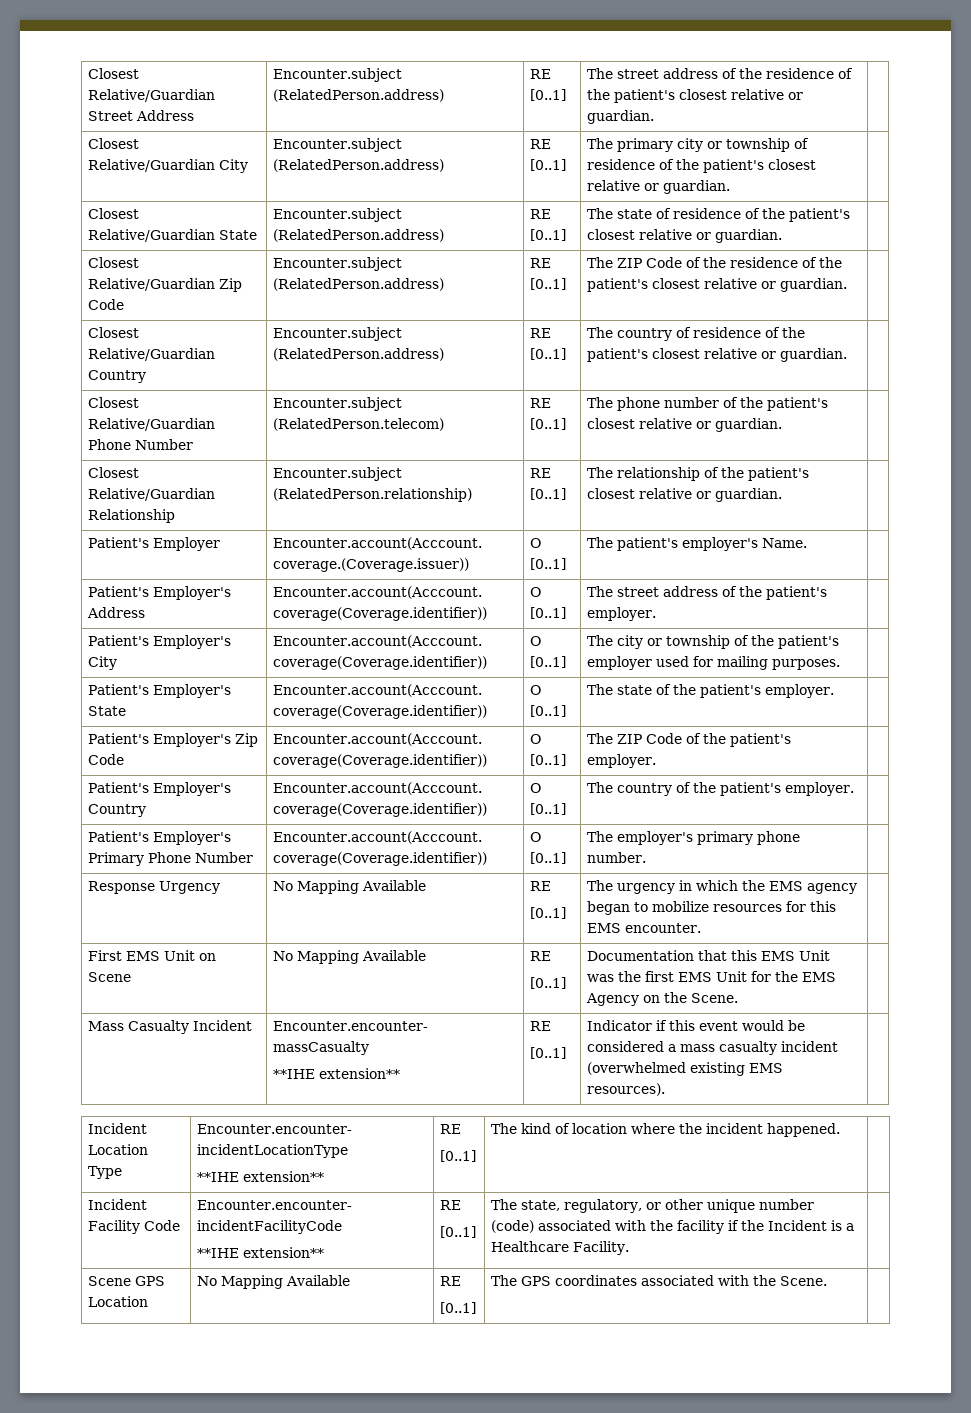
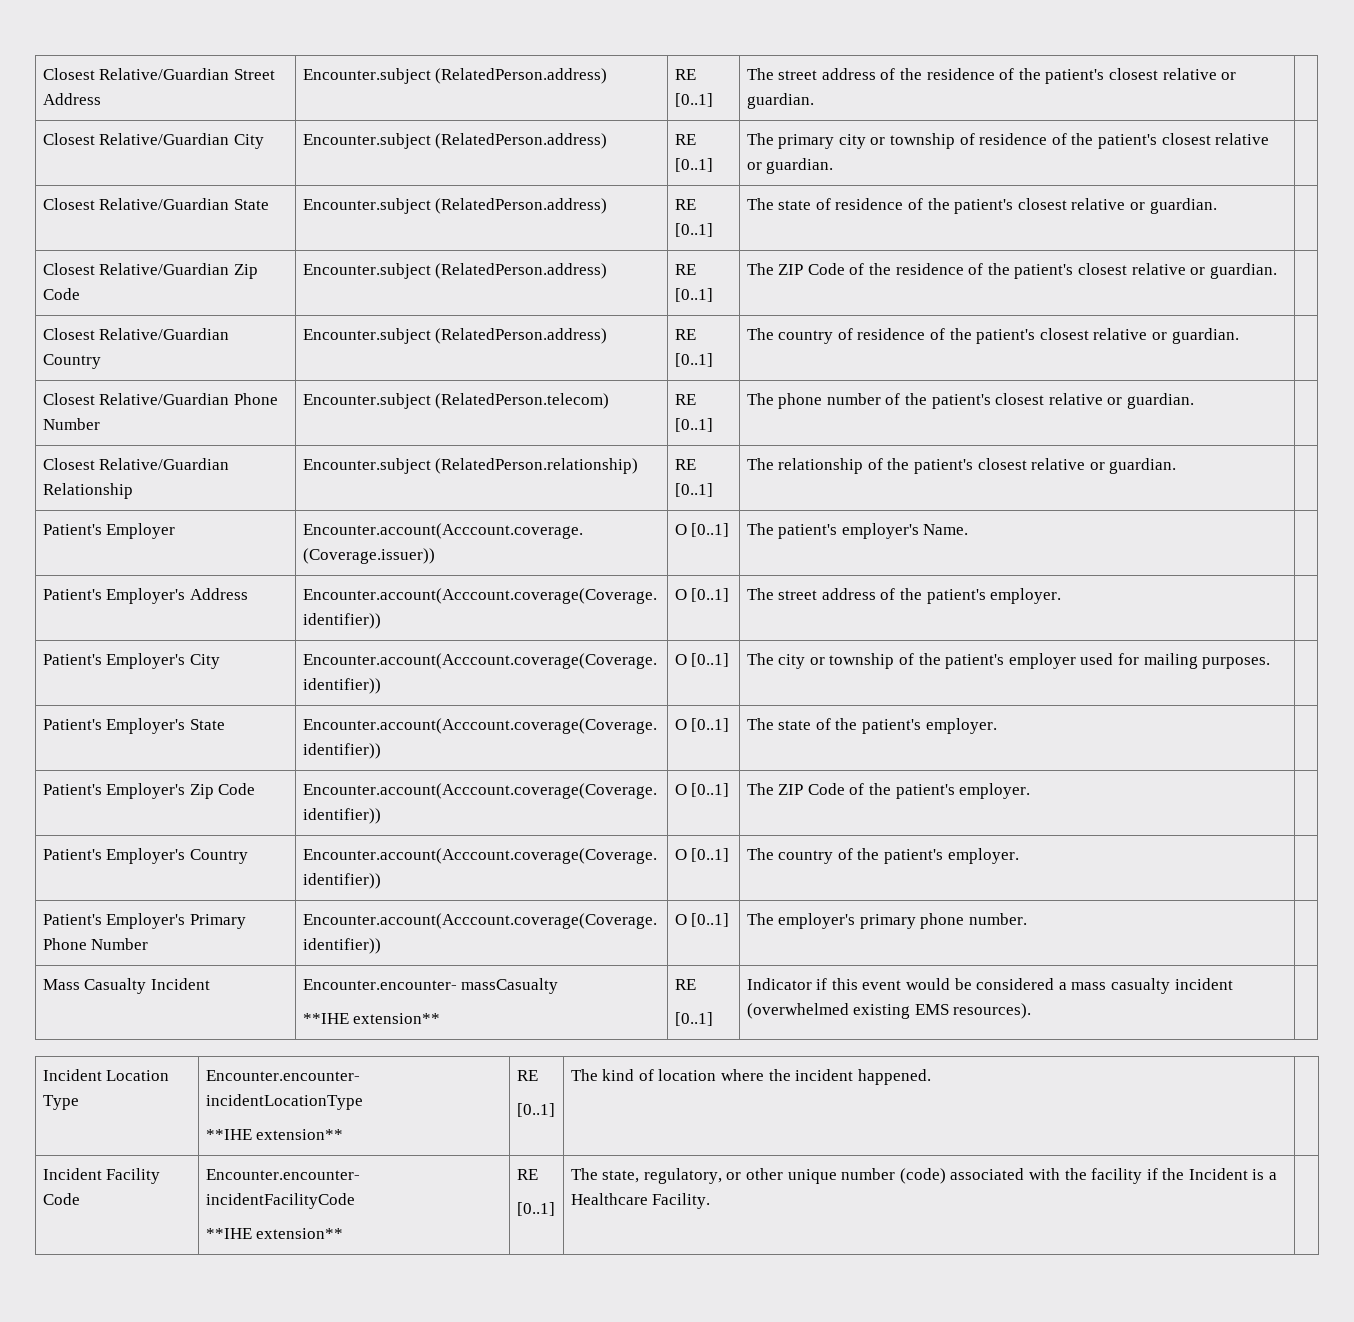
[88,881,221,894] [273,880,427,894] [530,881,552,891] [530,907,567,919] [587,880,858,894] [587,901,837,915] [587,923,702,933] [88,950,217,961] [88,972,132,982] [273,950,427,964] [530,951,552,961] [530,977,567,989] [587,950,831,961] [587,971,837,982] [586,992,739,1006] // Response Urgency | No Mapping Available | RE // [0..1] | The urgency in which the EMS agency began to mobilize resources for this EMS encounter. | // First EMS Unit on Scene | No Mapping Available | RE // [0..1] | Documentation that this EMS Unit was the first EMS Unit for the EMS Agency on the Scene. | -> (1027, 919) none
[88,1276,166,1286] [88,1296,149,1307] [197,1275,351,1289] [440,1276,462,1286] [440,1302,477,1314] [491,1275,828,1286] // Scene GPS Location | No Mapping Available | RE // [0..1] | The GPS coordinates associated with the Scene. | -> (711, 1201) none

